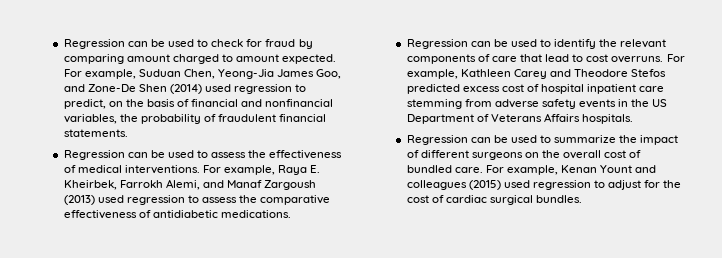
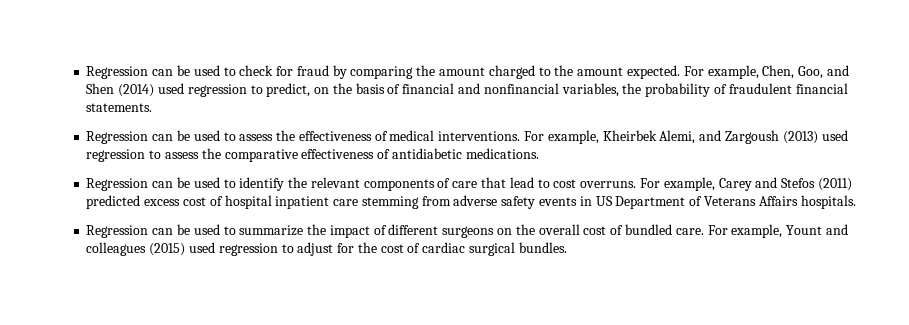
(124, 59) none -> [416,65,436,76] the
(233, 58) none -> [554,65,574,76] the
[138,69,315,79] Suduan Chen, Yeong-Jia James -> [762,65,795,79] Chen,
[87,84,136,92] Zone-De -> (849, 70) none
[278,165,321,175] [63,180,163,190] Raya E. Kheirbek, Farrokh -> [602,130,657,141] Kheirbek
[227,180,263,188] Manaf -> (722, 135) none
[460,69,511,77] Kathleen -> (715, 184) none
[574,69,667,77] Theodore Stefos -> [781,178,852,191] Stefos (2011)
[631,99,650,107] the -> (592, 201) none
[561,165,598,173] Kenan -> (783, 231) none

